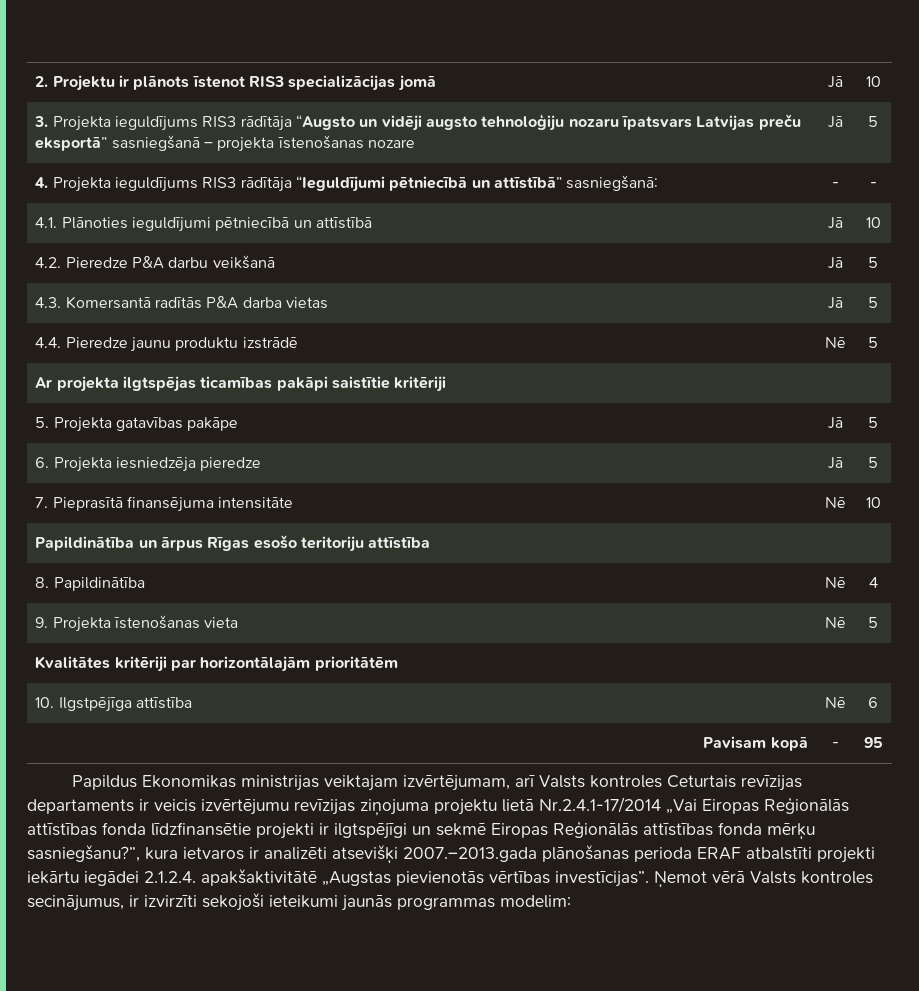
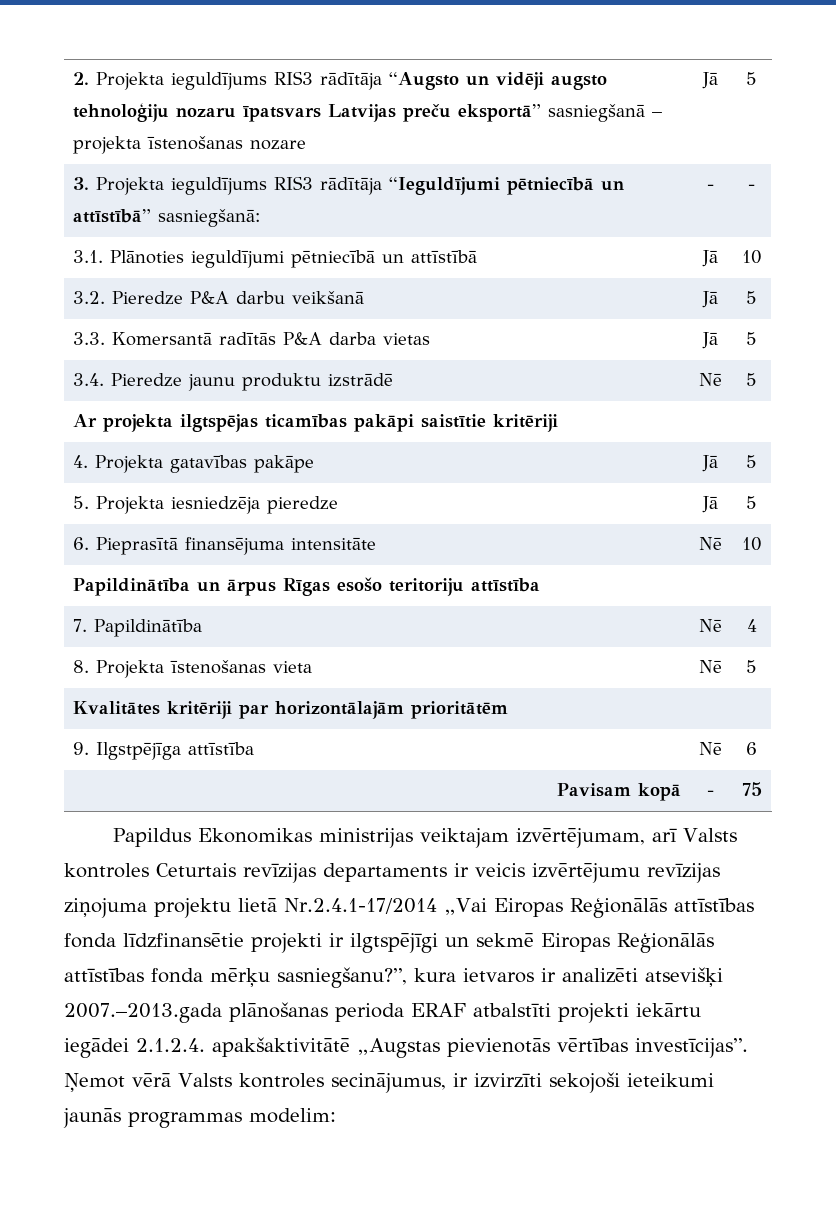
[52,75,436,91] [827,76,843,88] [865,76,881,87] [34,116,49,127] Projektu ir plānots īstenot RIS3 specializācijas jomā | Jā | 10 // 3. -> (90, 78) none
[35,177,49,188] 4. -> [73,177,90,190] 3.
[35,217,58,228] 4.1. -> [73,250,104,263] 3.1.
[35,257,62,268] 4.2. -> [73,291,106,304] 3.2.
[35,297,62,308] 4.3. -> [73,332,106,345] 3.3.
[35,337,62,348] 4.4. -> [73,373,105,386] 3.4.
[35,417,50,428] 5. -> [73,455,89,468] 4.
[35,457,50,468] 6. -> [73,496,90,509] 5.
[35,497,49,508] 7. -> [73,537,90,550] 6.
[35,577,50,588] 8. -> [73,619,88,632] 7.
[35,617,49,628] 9. -> [73,660,90,673] 8.
[35,697,55,708] 10. -> [73,742,90,755] 9.
[863,737,883,748] 95 -> [741,782,762,796] 75

